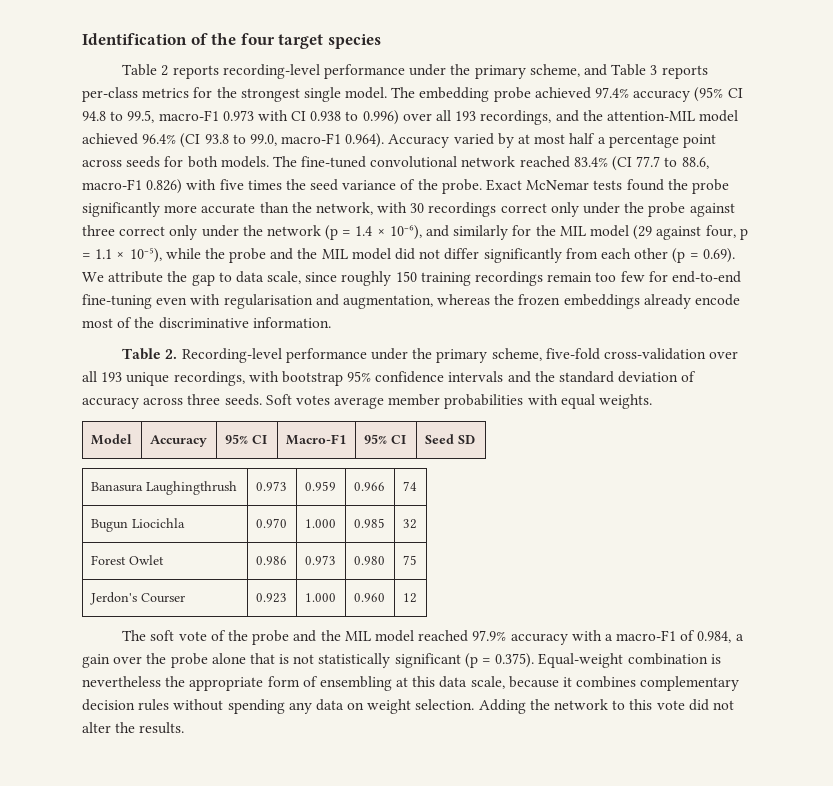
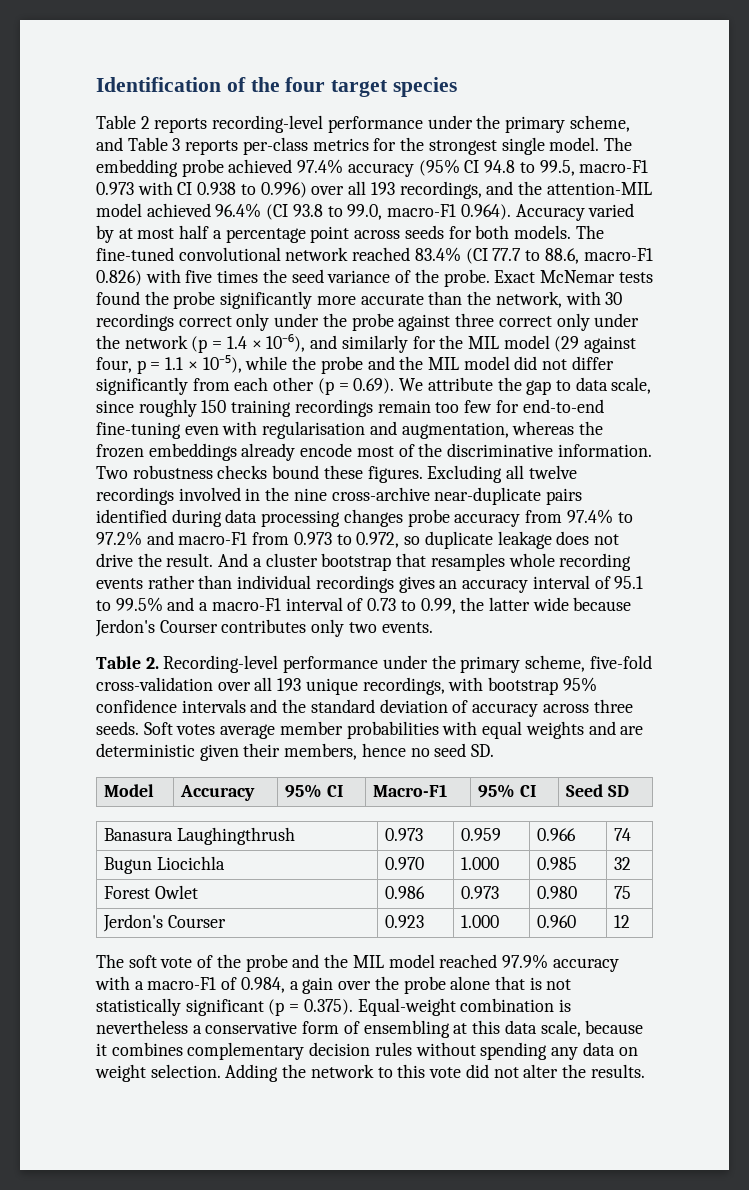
(331, 322) none -> [96,465,577,483] [96,487,583,505] [96,509,633,527] [96,531,619,549] [96,553,632,571] [96,575,644,593] [96,597,632,614] [95,619,433,637] Two robustness checks bound these figures. Excluding all twelve recordings involved in the nine cross-archive near-duplicate pairs identified during data processing changes probe accuracy from 97.4% to 97.2% and macro-F1 from 0.973 to 0.972, so duplicate leakage does not drive the result. And a cluster bootstrap that resamples whole recording events rather than individual recordings gives an accuracy interval of 95.1 to 99.5% and a macro-F1 interval of 0.73 to 0.99, the latter wide because Jerdon's Courser contributes only two events.
[599,394,653,409] weights. -> [525,721,644,739] [96,743,495,761] weights and are deterministic given their members, hence no seed SD.
[165,676,264,691] the appropriate -> [192,1021,298,1034] a conservative

